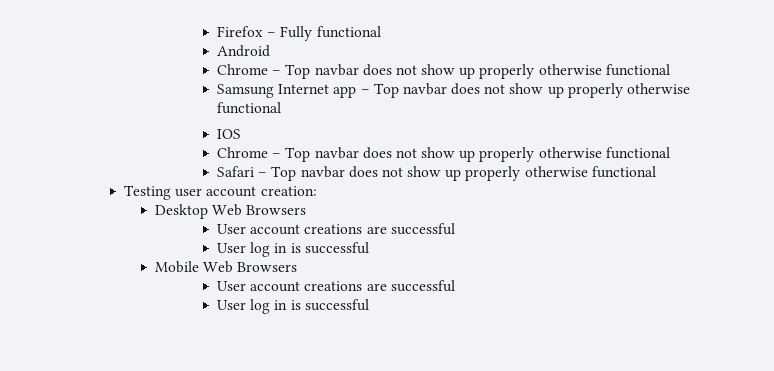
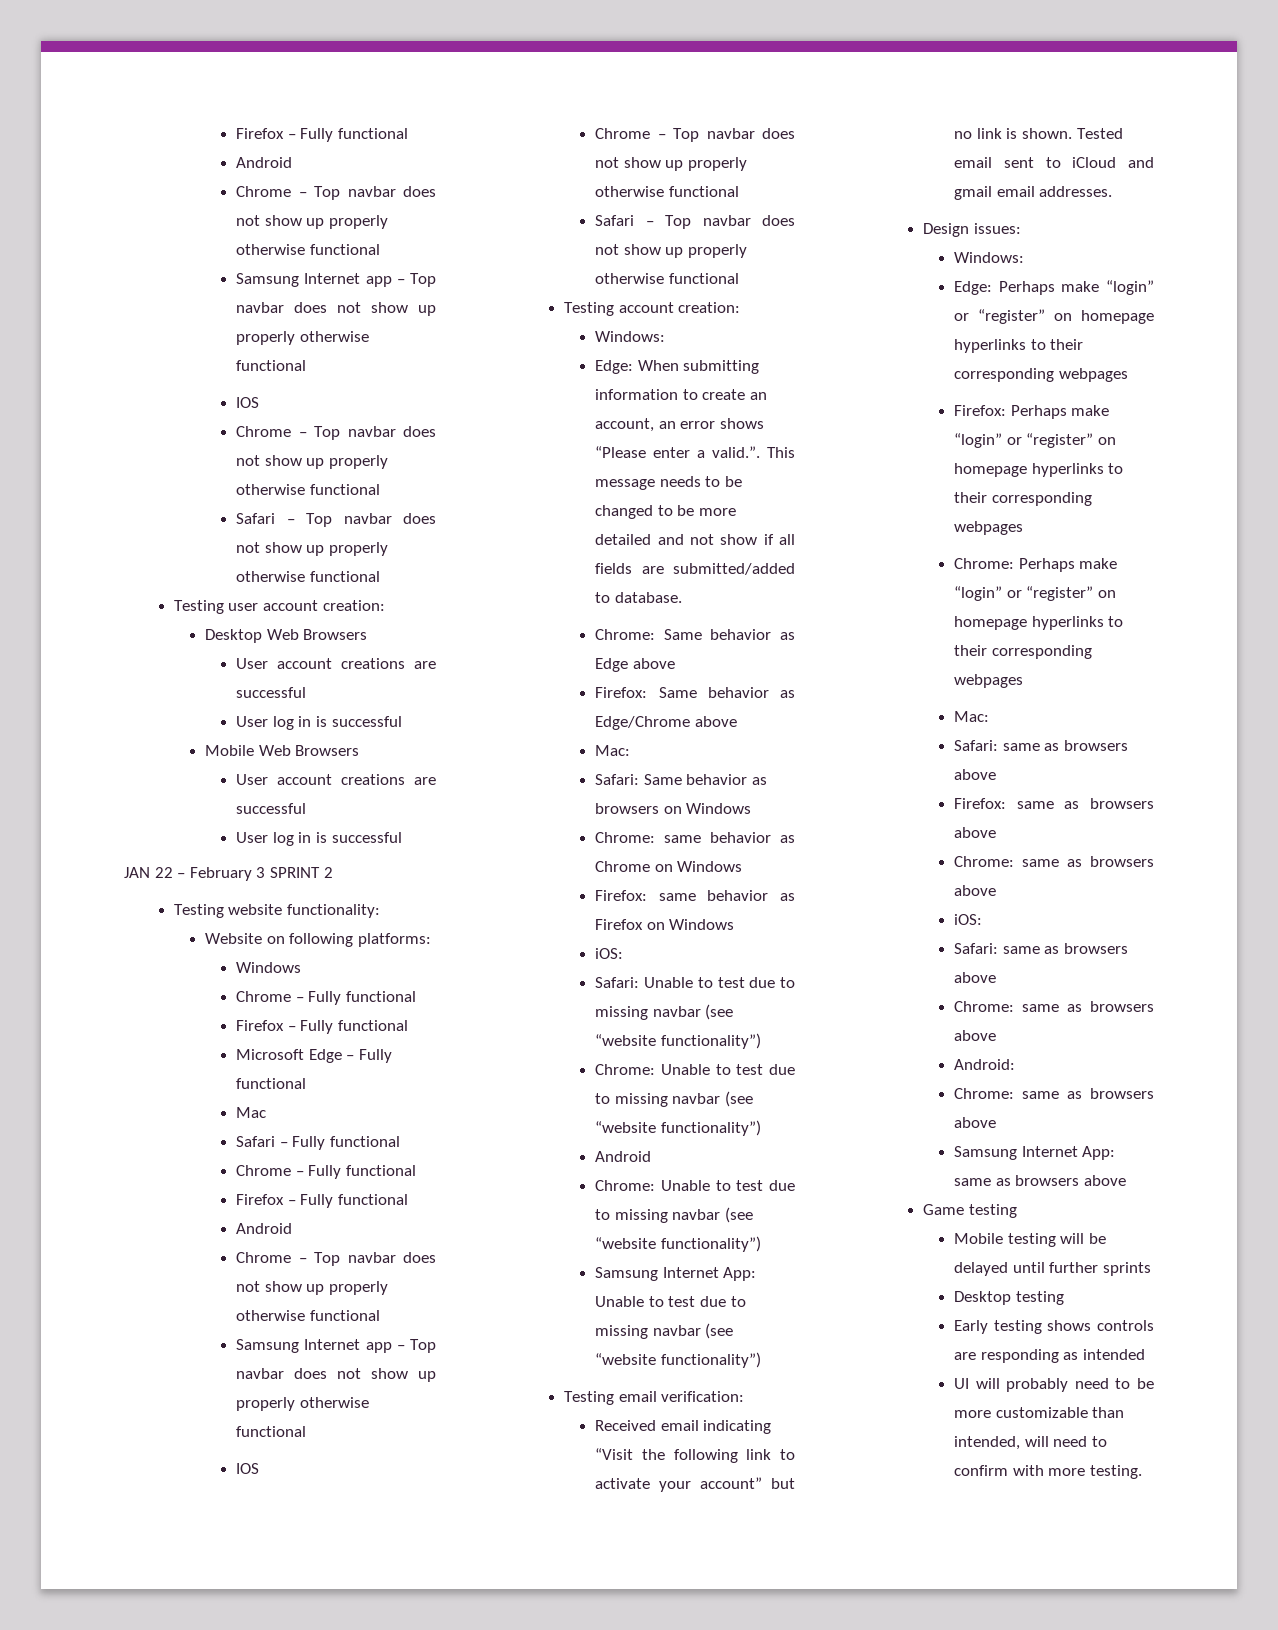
(369, 305) none -> [124,867,333,881] [173,904,381,918] [205,933,431,947] [236,962,302,973] [236,991,417,1005] [236,1020,409,1034] [236,1049,393,1063] [236,1078,307,1089] [236,1107,267,1118] [236,1136,401,1150] [236,1165,417,1179] [236,1194,409,1208] [236,1223,293,1234] [236,1252,436,1266] [236,1281,389,1295] [236,1310,380,1321] [236,1339,436,1353] [236,1368,436,1382] [236,1397,369,1411] [236,1426,307,1437] [236,1463,260,1474] [595,128,795,142] [595,157,748,171] [595,186,739,197] [595,215,795,229] [595,244,748,258] [595,273,739,284] [564,302,741,316] [595,331,666,342] [595,360,760,374] [595,389,768,400] [595,418,765,432] [595,446,795,458] [595,476,743,490] [595,505,737,519] [595,534,795,545] [595,563,795,575] [595,592,682,603] [595,629,795,640] [595,658,675,672] [595,687,795,698] [595,716,737,730] [595,745,631,756] [595,774,768,785] [595,803,752,814] [595,832,795,843] [595,861,743,872] [595,890,795,901] [595,919,735,930] [595,948,624,959] [595,977,795,988] [595,1004,734,1020] [595,1033,761,1049] [595,1064,795,1075] [595,1091,754,1107] [595,1120,761,1136] [595,1151,652,1162] [595,1180,795,1191] [595,1207,754,1223] [595,1236,761,1252] [595,1267,757,1281] [595,1296,746,1307] [595,1323,734,1339] [595,1352,761,1368] [564,1391,745,1405] [595,1420,772,1434] [595,1448,795,1463] [595,1477,795,1492] [954,128,1123,139] [954,157,1154,168] [954,186,1113,200] [923,223,1021,237] [954,252,1025,263] [954,280,1154,295] [954,309,1154,324] [954,339,1084,353] [954,368,1128,382] [954,405,1110,419] [954,433,1117,448] [954,463,1124,477] [954,492,1092,506] [954,521,1024,535] [954,558,1118,572] [954,586,1117,601] [954,616,1124,630] [954,645,1092,659] [954,674,1024,688] [954,711,990,722] [954,740,1129,751] [954,769,997,780] [954,798,1154,809] [954,827,997,838] [954,856,1154,867] [954,885,997,896] [954,914,983,925] [954,943,1129,954] [954,972,997,983] [954,1001,1154,1012] [954,1030,997,1041] [954,1059,1016,1070] [954,1088,1154,1099] [954,1117,997,1128] [954,1146,1116,1160] [954,1175,1127,1186] [923,1204,1017,1218] [954,1233,1107,1247] [954,1262,1152,1276] [954,1291,1064,1305] [954,1320,1154,1334] [954,1349,1146,1363] [954,1378,1154,1392] [954,1407,1125,1418] [954,1436,1108,1450] [954,1465,1143,1479] // JAN 22 – February 3 SPRINT 2 // Testing website functionality: // Website on following platforms: // Windows // Chrome – Fully functional // Firefox – Fully functional // Microsoft Edge – Fully functional // Mac // Safari – Fully functional // Chrome – Fully functional // Firefox – Fully functional // Android // Chrome – Top navbar does not show up properly otherwise functional // Samsung Internet app – Top navbar does not show up properly otherwise functional // IOS // Chrome – Top navbar does not show up properly otherwise functional // Safari – Top navbar does not show up properly otherwise functional // Testing account creation: // Windows: // Edge: When submitting information to create an account, an error shows “Please enter a valid.”. This message needs to be changed to be more detailed and not show if all fields are submitted/added to database. // Chrome: Same behavior as Edge above // Firefox: Same behavior as Edge/Chrome above // Mac: // Safari: Same behavior as browsers on Windows // Chrome: same behavior as Chrome on Windows // Firefox: same behavior as Firefox on Windows // iOS: // Safari: Unable to test due to missing navbar (see “website functionality”) // Chrome: Unable to test due to missing navbar (see “website functionality”) // Android // Chrome: Unable to test due to missing navbar (see “website functionality”) // Samsung Internet App: Unable to test due to missing navbar (see “website functionality”) // Testing email verification: // Received email indicating “Visit the following link to activate your account” but no link is shown. Tested email sent to iCloud and gmail email addresses. // Design issues: // Windows: // Edge: Perhaps make “login” or “register” on homepage hyperlinks to their corresponding webpages // Firefox: Perhaps make “login” or “register” on homepage hyperlinks to their corresponding webpages // Chrome: Perhaps make “login” or “register” on homepage hyperlinks to their corresponding webpages // Mac: // Safari: same as browsers above // Firefox: same as browsers above // Chrome: same as browsers above // iOS: // Safari: same as browsers above // Chrome: same as browsers above // Android: // Chrome: same as browsers above // Samsung Internet App: same as browsers above // Game testing // Mobile testing will be delayed until further sprints // Desktop testing // Early testing shows controls are responding as intended // UI will probably need to be more customizable than intended, will need to confirm with more testing.

